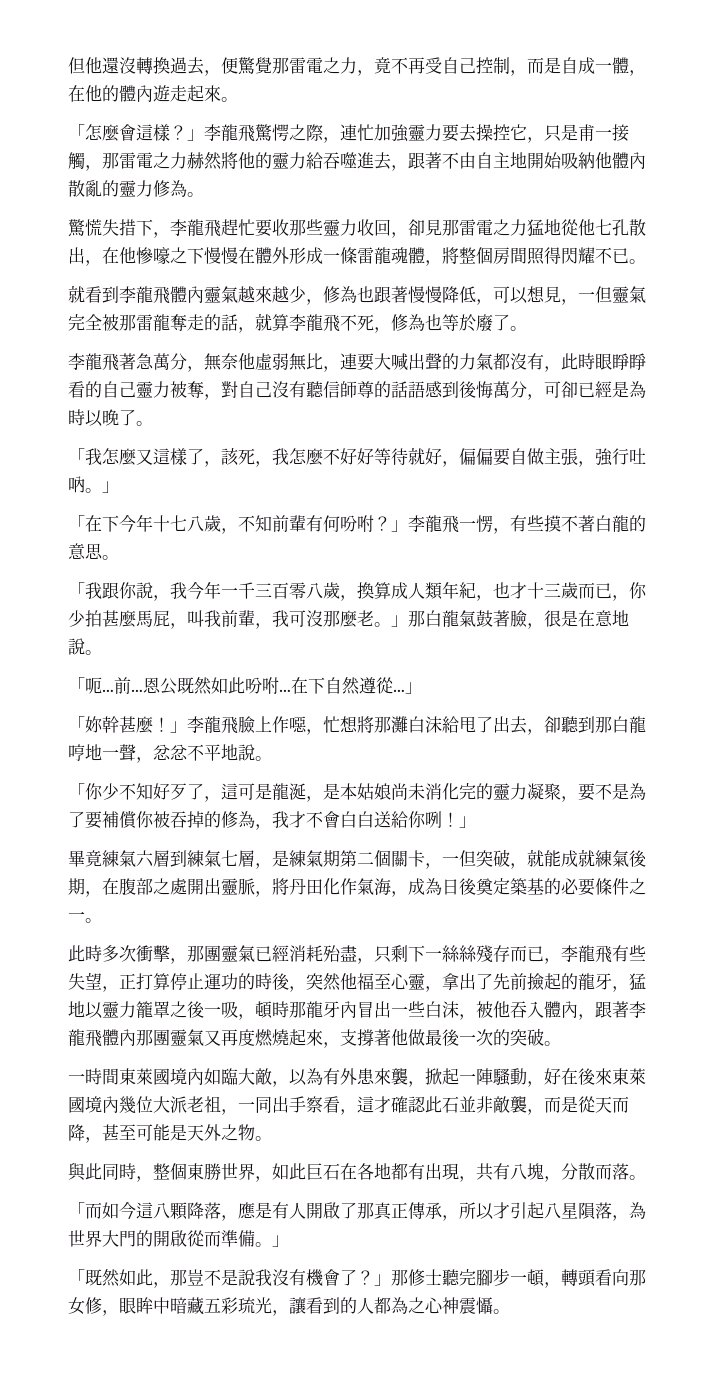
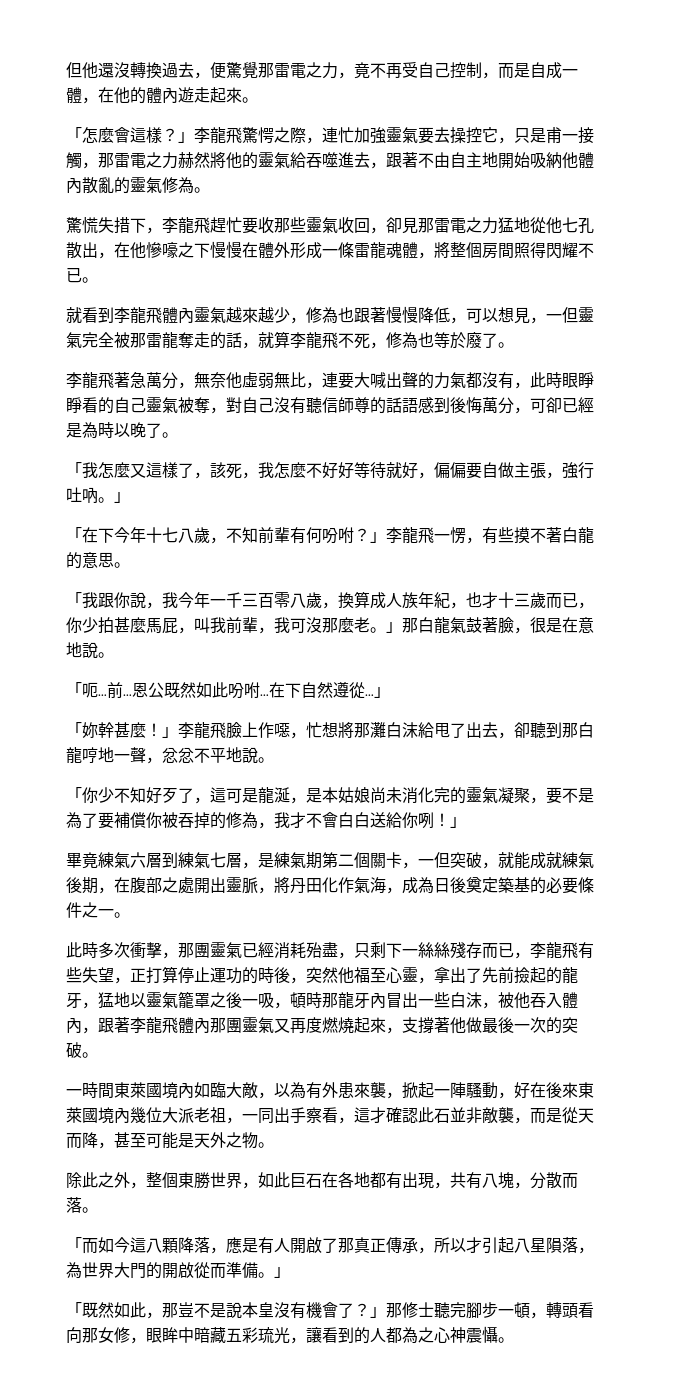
[425,124,442,141] 力 -> [402,127,418,143] 氣
[289,152,306,169] 力 -> [274,152,290,168] 氣
[136,180,153,197] 力 -> [146,177,162,193] 氣
[340,219,357,236] 力 -> [322,217,338,233] 氣
[153,381,170,398] 力 -> [162,397,178,413] 氣
[425,582,443,600] 類 -> [402,592,418,609] 族
[510,783,527,800] 力 -> [482,787,498,803] 氣
[119,1001,136,1018] 力 -> [162,992,178,1008] 氣
[68,1163,136,1181] 與此同時 -> [66,1172,130,1188] 除此之外
[255,1269,272,1286] 我 -> [242,1302,274,1318] 本皇

